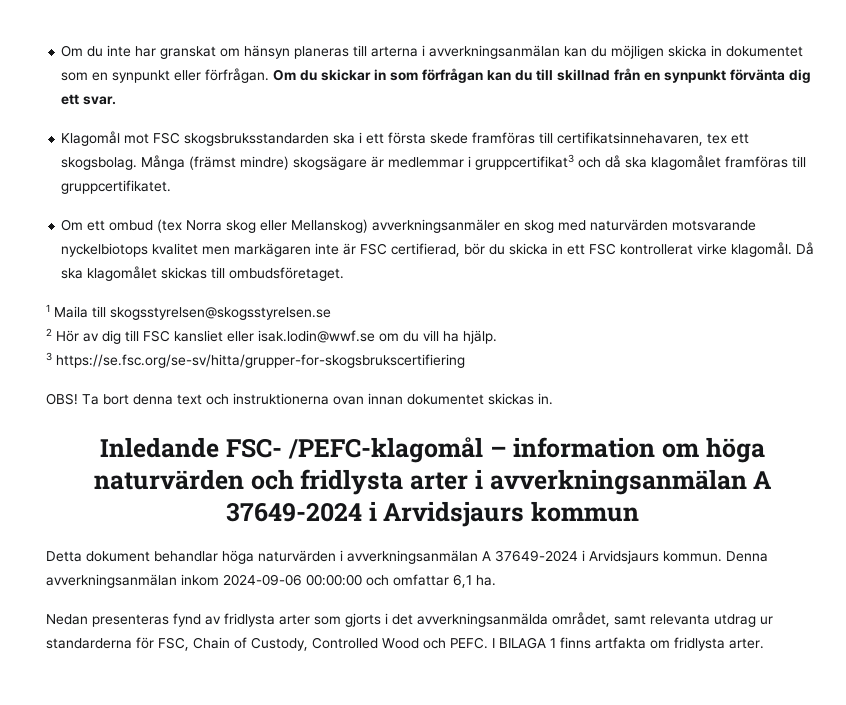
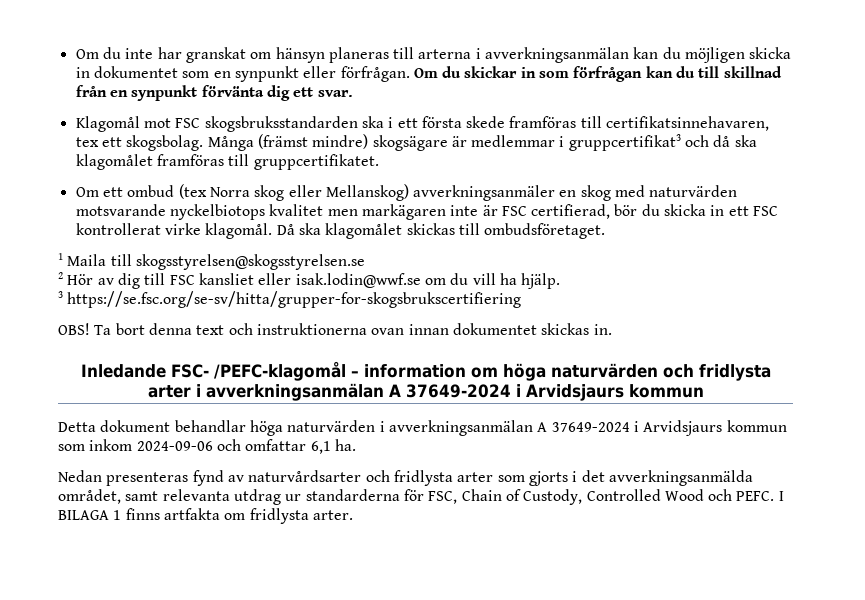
[663,551,768,562] [46,574,177,588] kommun. Denna avverkningsanmälan -> [726,420,787,432] [58,444,85,451] kommun som
[306,574,362,586] 00:00:00 -> (213, 446) none
(221, 620) none -> [248,470,390,482] naturvårdsarter och

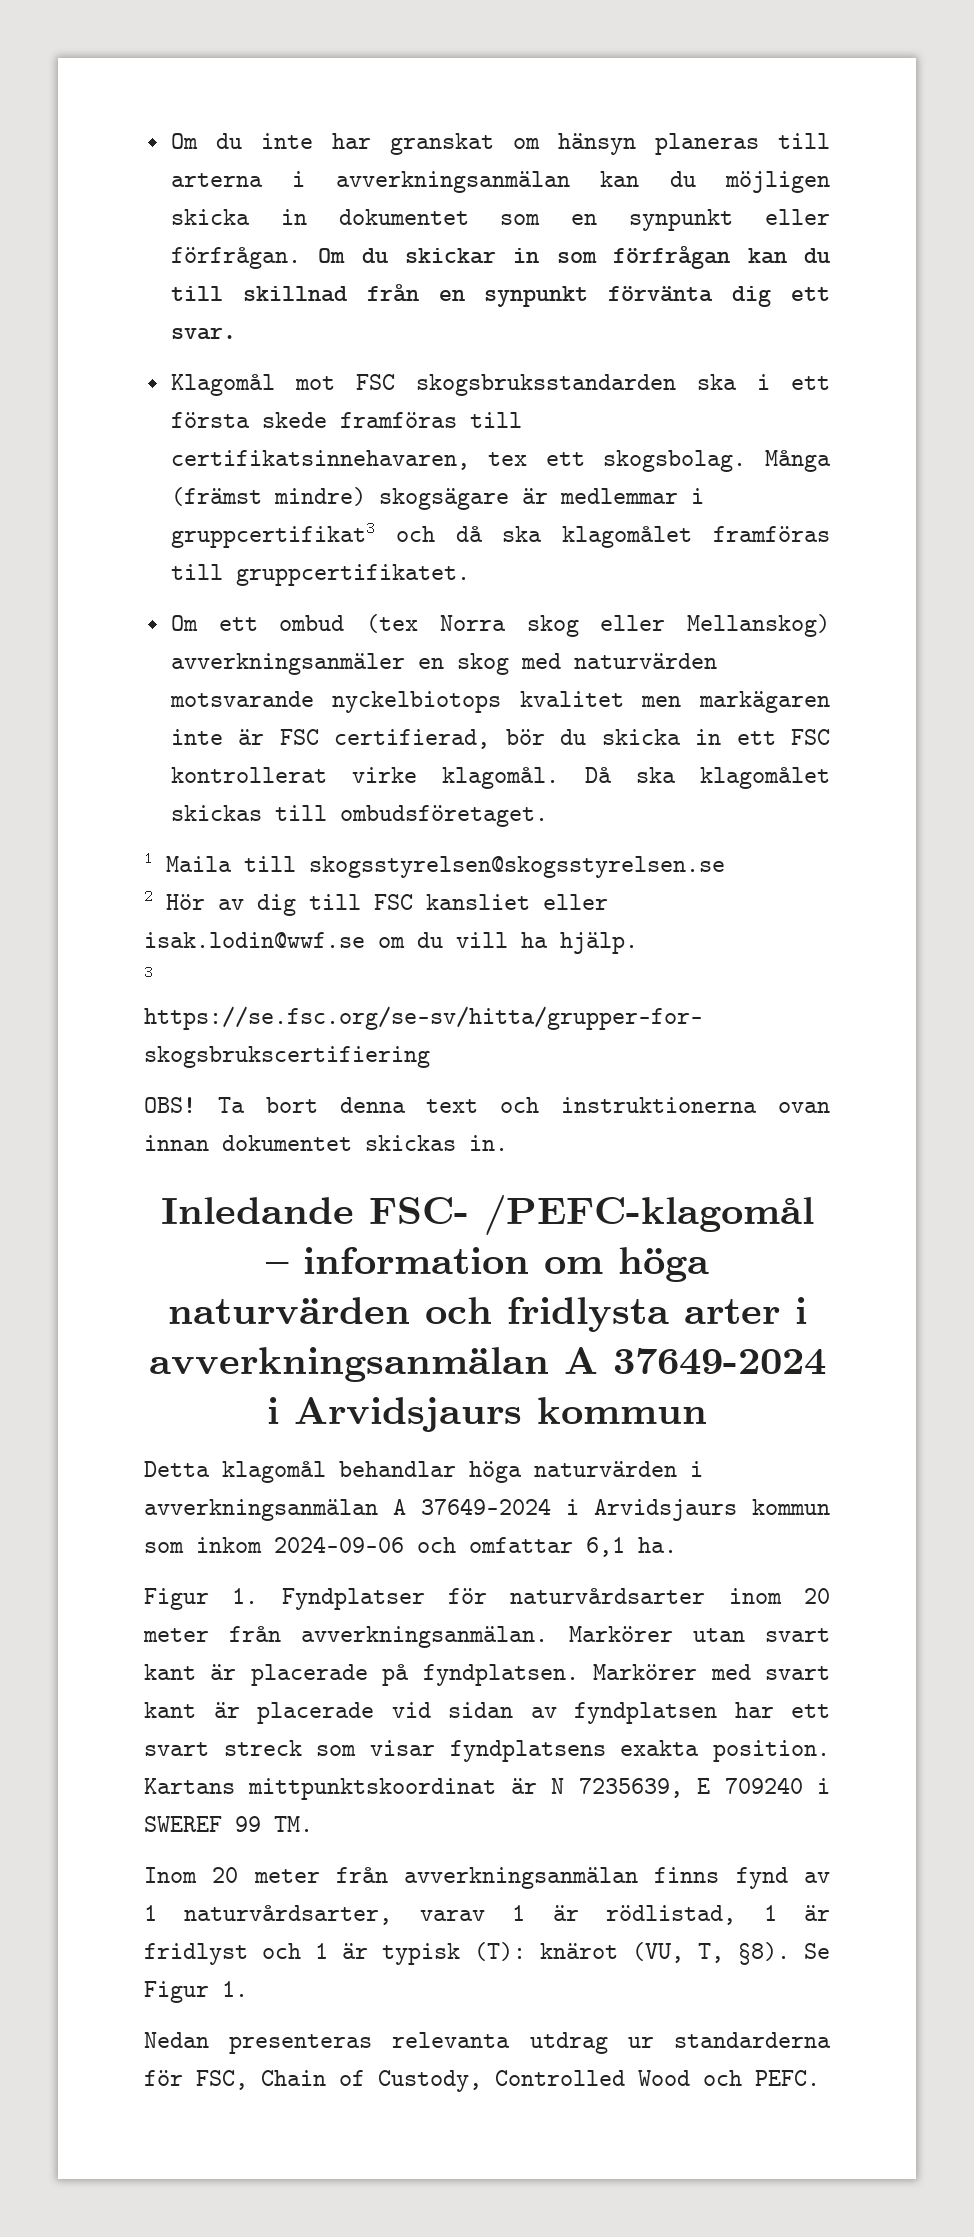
[100,420,171,432] dokument -> [222,1461,326,1483] klagomål
[58,470,753,486] [58,489,159,504] Nedan presenteras fynd av naturvårdsarter och fridlysta arter som gjorts i det avverkningsanmälda området, samt -> [144,1588,830,1610] [143,1626,830,1648] [144,1664,830,1686] [144,1702,830,1724] [144,1740,830,1762] [144,1777,831,1800] [144,1816,313,1832] [144,1867,830,1889] [144,1905,831,1925] [144,1942,830,1965] [144,1981,248,2003] [144,2032,373,2054] Figur 1. Fyndplatser för naturvårdsarter inom 20 meter från avverkningsanmälan. Markörer utan svart kant är placerade på fyndplatsen. Markörer med svart kant är placerade vid sidan av fyndplatsen har ett svart streck som visar fyndplatsens exakta position. Kartans mittpunktskoordinat är N 7235639, E 709240 i SWEREF 99 TM. // Inom 20 meter från avverkningsanmälan finns fynd av 1 naturvårdsarter, varav 1 är rödlistad, 1 är fridlyst och 1 är typisk (T): knärot (VU, T, §8). Se Figur 1. // Nedan presenteras
[778,491,784,501] [58,508,353,524] I BILAGA 1 finns artfakta om fridlysta arter. -> (820, 2078) none

